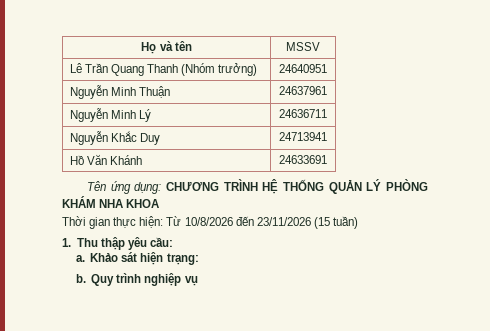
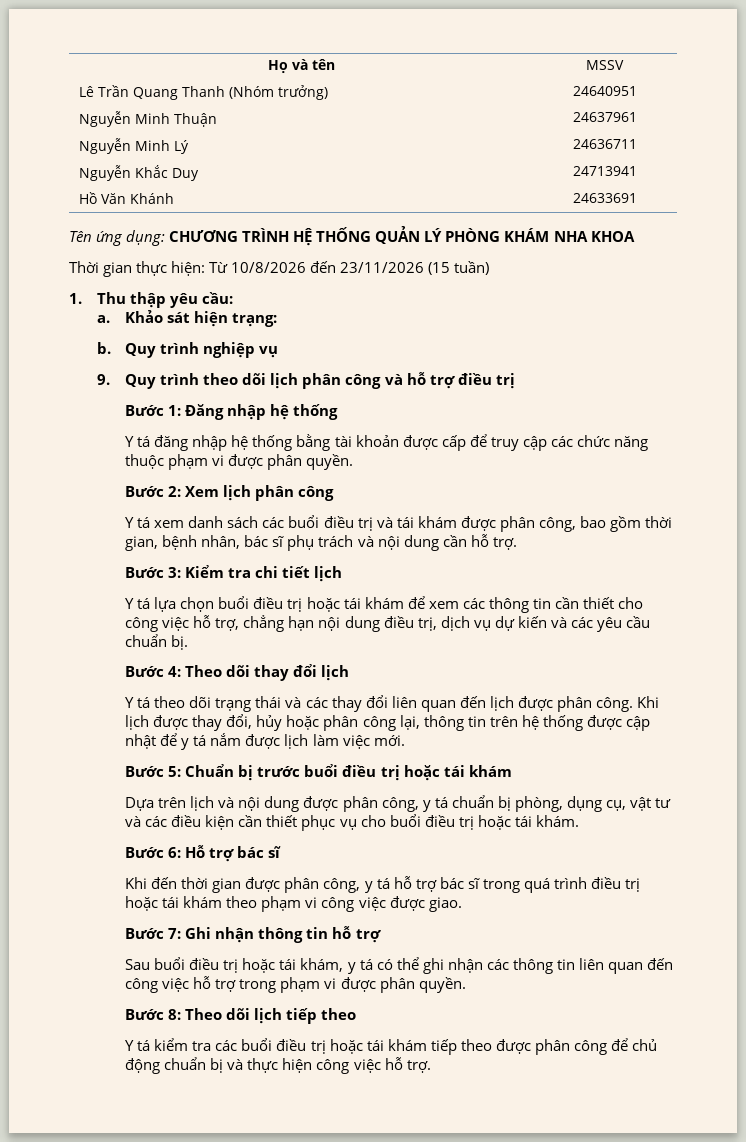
(198, 281) none -> [97,372,515,389] [125,404,339,420] [125,434,648,451] [125,454,354,470] [125,485,335,501] [125,515,673,532] [125,534,517,551] [125,565,343,582] [125,596,644,613] [125,615,651,632] [125,634,189,650] [125,664,350,681] [125,695,660,712] [125,714,650,731] [125,733,405,750] [125,764,512,781] [125,795,672,812] [125,814,579,831] [125,845,282,862] [125,876,641,893] [125,896,462,912] [125,926,381,943] [125,957,674,974] [125,976,466,993] [125,1008,357,1024] [125,1038,658,1055] [125,1057,431,1074] // 9. Quy trình theo dõi lịch phân công và hỗ trợ điều trị // Bước 1: Đăng nhập hệ thống // Y tá đăng nhập hệ thống bằng tài khoản được cấp để truy cập các chức năng thuộc phạm vi được phân quyền. // Bước 2: Xem lịch phân công // Y tá xem danh sách các buổi điều trị và tái khám được phân công, bao gồm thời gian, bệnh nhân, bác sĩ phụ trách và nội dung cần hỗ trợ. // Bước 3: Kiểm tra chi tiết lịch // Y tá lựa chọn buổi điều trị hoặc tái khám để xem các thông tin cần thiết cho công việc hỗ trợ, chẳng hạn nội dung điều trị, dịch vụ dự kiến và các yêu cầu chuẩn bị. // Bước 4: Theo dõi thay đổi lịch // Y tá theo dõi trạng thái và các thay đổi liên quan đến lịch được phân công. Khi lịch được thay đổi, hủy hoặc phân công lại, thông tin trên hệ thống được cập nhật để y tá nắm được lịch làm việc mới. // Bước 5: Chuẩn bị trước buổi điều trị hoặc tái khám // Dựa trên lịch và nội dung được phân công, y tá chuẩn bị phòng, dụng cụ, vật tư và các điều kiện cần thiết phục vụ cho buổi điều trị hoặc tái khám. // Bước 6: Hỗ trợ bác sĩ // Khi đến thời gian được phân công, y tá hỗ trợ bác sĩ trong quá trình điều trị hoặc tái khám theo phạm vi công việc được giao. // Bước 7: Ghi nhận thông tin hỗ trợ // Sau buổi điều trị hoặc tái khám, y tá có thể ghi nhận các thông tin liên quan đến công việc hỗ trợ trong phạm vi được phân quyền. // Bước 8: Theo dõi lịch tiếp theo // Y tá kiểm tra các buổi điều trị hoặc tái khám tiếp theo được phân công để chủ động chuẩn bị và thực hiện công việc hỗ trợ.

